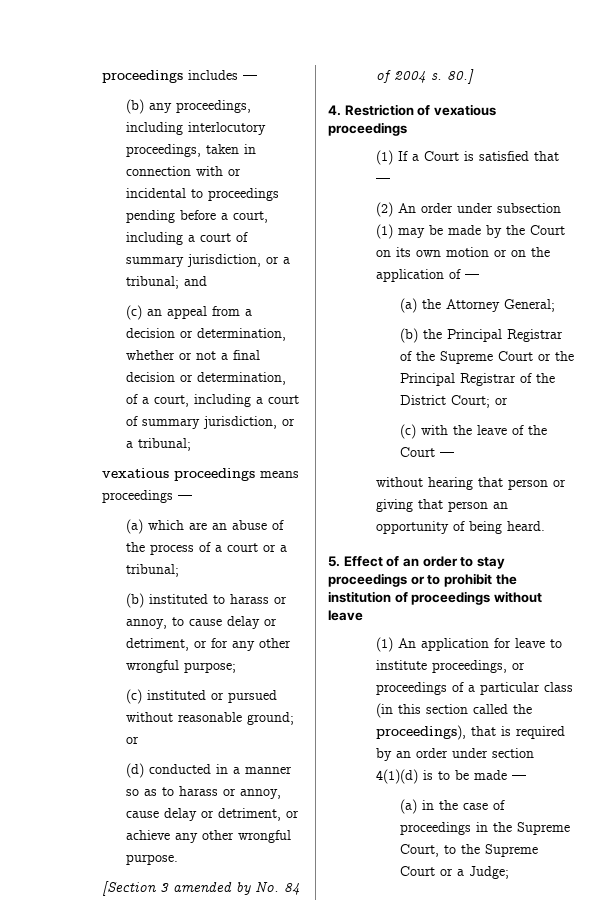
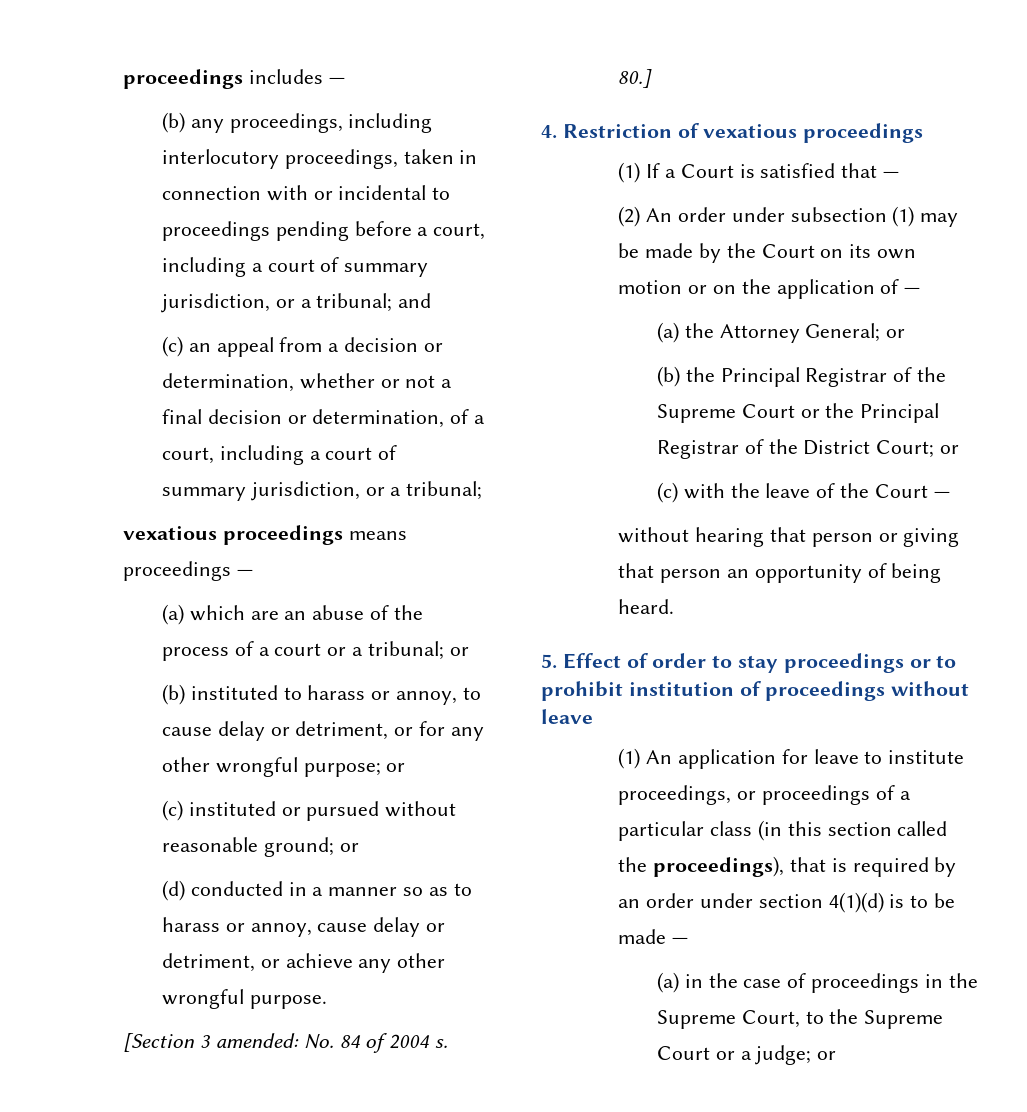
(179, 570) none -> [449,647,469,656] or
(236, 667) none -> [386,763,406,772] or
[172,882,251,895] amended by -> [215,1033,299,1048] amended:
(555, 305) none -> [886,329,906,338] or
[402,558,419,567] an -> (648, 660) none
[495,574,517,585] the -> (623, 691) none
[468,866,509,879] Judge; -> [755,1045,837,1065] judge; or

